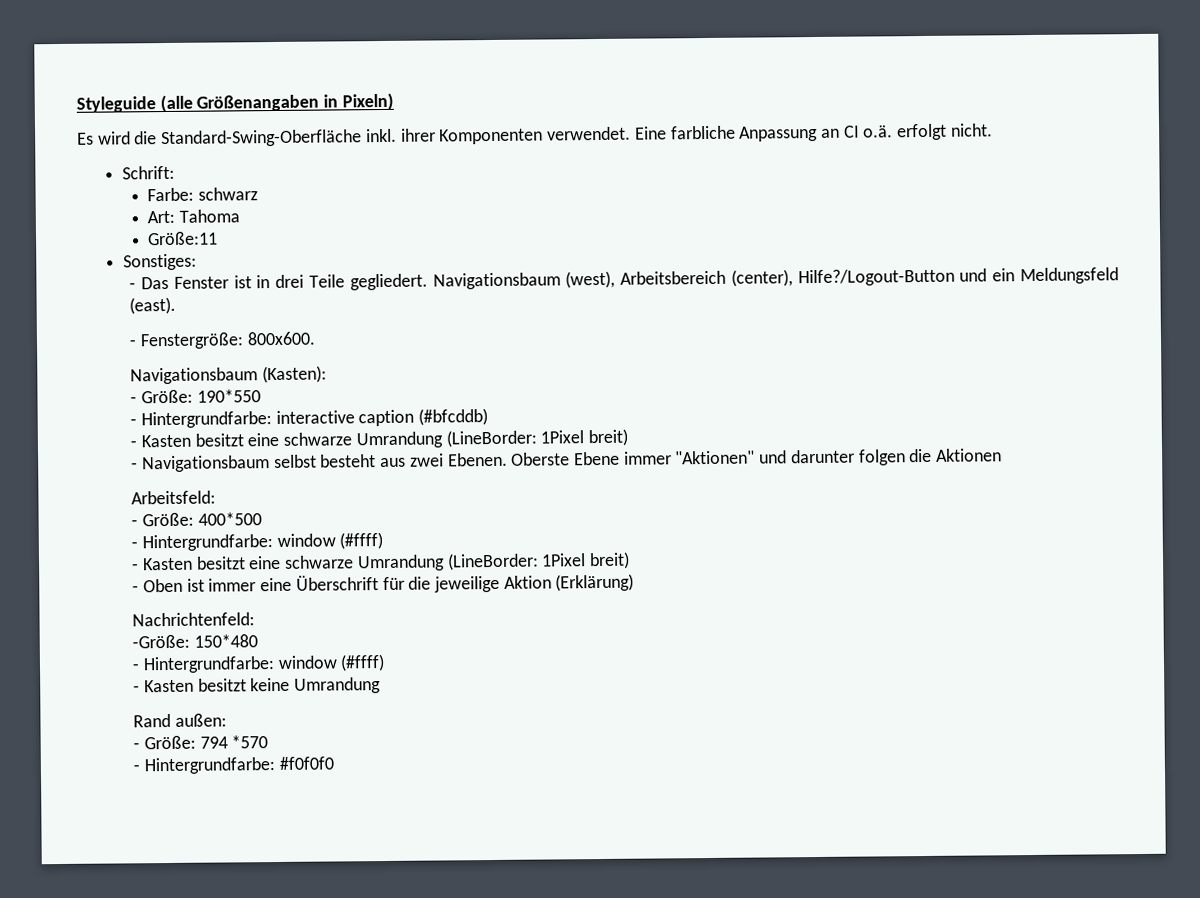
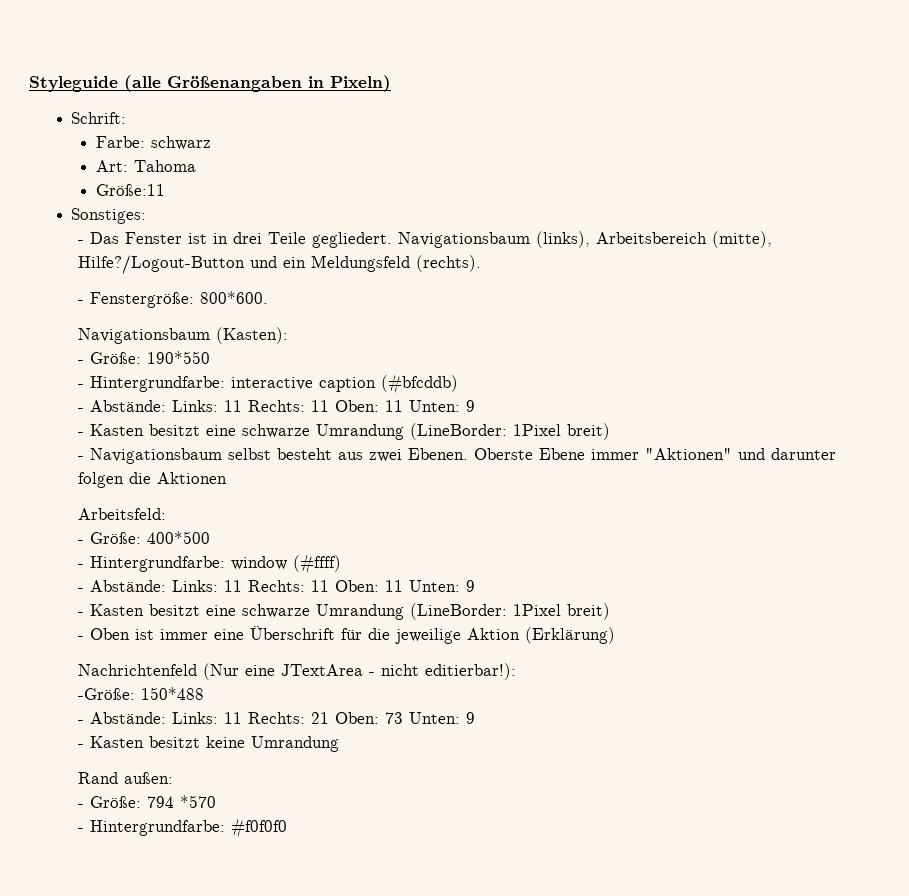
[77,123,993,148] // Es wird die Standard-Swing-Oberfläche inkl. ihrer Komponenten verwendet. Eine farbliche Anpassung an CI o.ä. erfolgt nicht. -> (391, 83) none
[565,269,793,289] (west), Arbeitsbereich (center), -> [535,231,772,248] (links), Arbeitsbereich (mitte),
[129,296,177,315] (east). -> [415,255,481,272] (rechts).
[246,331,316,346] 800x600. -> [199,291,268,304] 800*600.
(489, 417) none -> [77,400,475,412] // - Abstände: Links: 11 Rechts: 11 Oben: 11 Unten: 9
(384, 541) none -> [77,580,475,592] // - Abstände: Links: 11 Rechts: 11 Oben: 11 Unten: 9
[132,612,256,627] Nachrichtenfeld: -> [77,663,516,680] Nachrichtenfeld (Nur eine JTextArea - nicht editierbar!):
[193,634,258,648] [132,653,386,674] 150*480 // - Hintergrundfarbe: window (#ffff) -> [140,687,204,700] [77,712,475,724] 150*488 // - Abstände: Links: 11 Rechts: 21 Oben: 73 Unten: 9

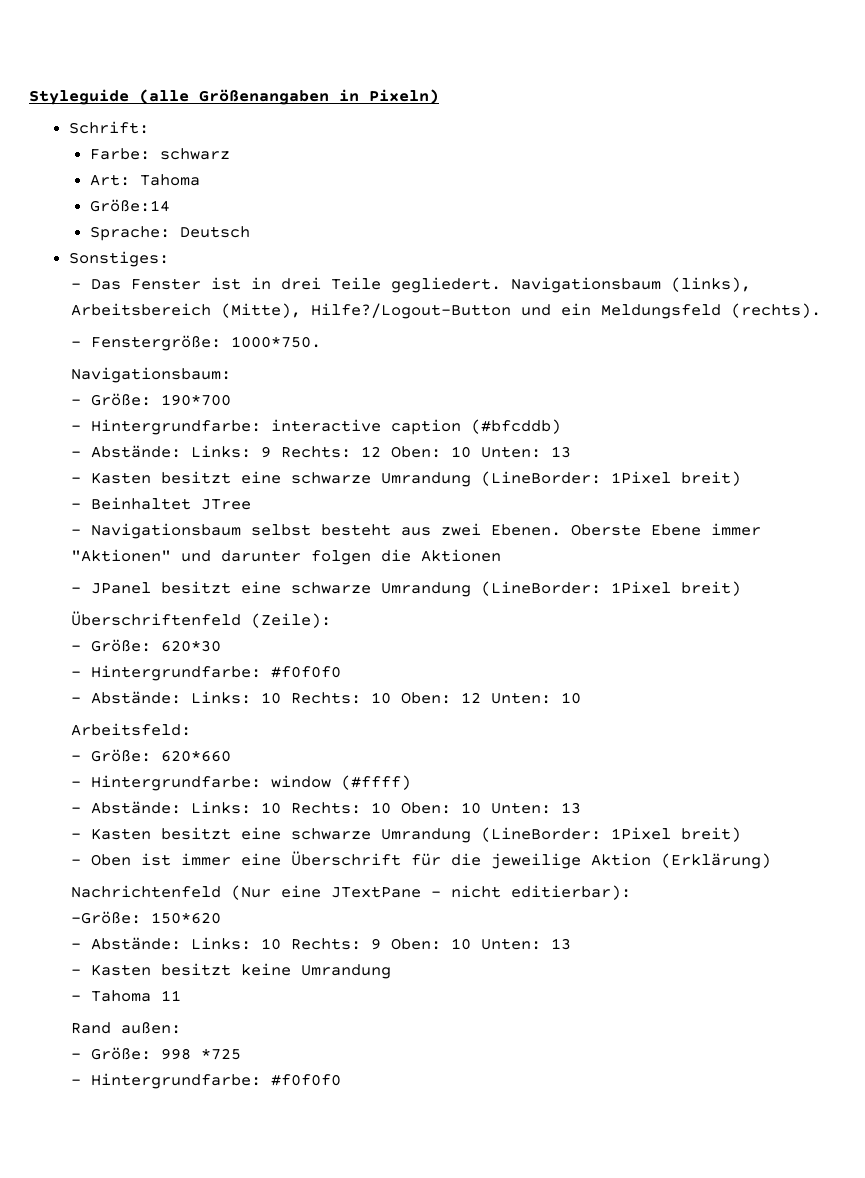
[95,184,165,196] Größe:11 -> [90,199,171,212] [90,226,251,241] Größe:14 // Sprache: Deutsch
[711,231,772,248] (mitte), -> [221,303,302,318] (Mitte),
[199,291,268,304] [77,327,288,344] [77,351,210,364] 800*600. // Navigationsbaum (Kasten): // - Größe: 190*550 -> [231,336,322,348] [71,367,232,383] [71,393,232,406] 1000*750. // Navigationsbaum: // - Größe: 190*700
[223,400,475,412] [77,423,610,440] 11 Rechts: 11 Oben: 11 Unten: 9 // - Kasten besitzt eine schwarze Umrandung (LineBorder: 1Pixel breit) -> [261,446,572,458] [71,471,742,487] [71,497,252,510] 9 Rechts: 12 Oben: 10 Unten: 13 // - Kasten besitzt eine schwarze Umrandung (LineBorder: 1Pixel breit) // - Beinhaltet JTree
(227, 478) none -> [71,581,742,597] [71,611,332,628] [71,639,222,652] [71,665,342,681] [71,691,582,704] // - JPanel besitzt eine schwarze Umrandung (LineBorder: 1Pixel breit) // Überschriftenfeld (Zeile): // - Größe: 620*30 // - Hintergrundfarbe: #f0f0f0 // - Abstände: Links: 10 Rechts: 10 Oben: 12 Unten: 10
[146,531,210,544] 400*500 -> [161,750,232,762] 620*660
[223,580,475,592] 11 Rechts: 11 Oben: 11 Unten: 9 -> [261,802,582,814] 10 Rechts: 10 Oben: 10 Unten: 13
[280,664,363,676] JTextArea -> [331,886,422,898] JTextPane
[424,663,516,680] editierbar!): -> [511,885,632,900] editierbar):
[140,687,204,700] [77,712,475,724] 150*488 // - Abstände: Links: 11 Rechts: 21 Oben: 73 Unten: 9 -> [151,912,222,924] [71,937,572,950] 150*620 // - Abstände: Links: 10 Rechts: 9 Oben: 10 Unten: 13
(339, 744) none -> [71,990,182,1002] // - Tahoma 11
[146,795,216,808] 794 *570 -> [161,1048,242,1060] 998 *725

